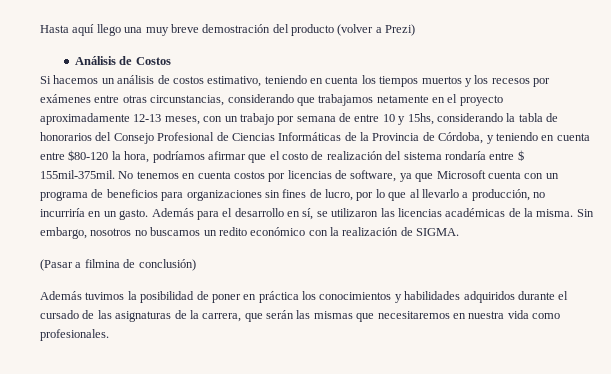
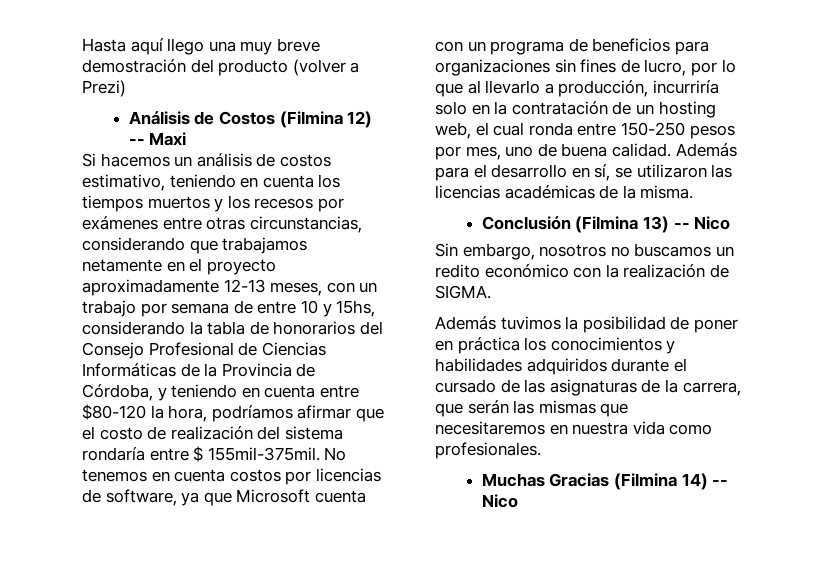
(171, 61) none -> [279,111,373,128] [128,132,187,146] (Filmina 12) -- Maxi
[533,192,545,198] [40,208,149,220] no incurriría en un gasto. -> [652,80,719,94] [435,101,716,118] [435,122,735,139] [435,143,671,160] incurriría solo en la contratación de un hosting web, el cual ronda entre 150-250 pesos por mes, uno de buena calidad.
(574, 213) none -> [481,216,731,233] // Conclusión (Filmina 13) -- Nico //
[40,259,196,271] // (Pasar a filmina de conclusión) -> (491, 292) none
(109, 335) none -> [481,473,729,490] [481,494,518,508] // Muchas Gracias (Filmina 14) -- Nico

